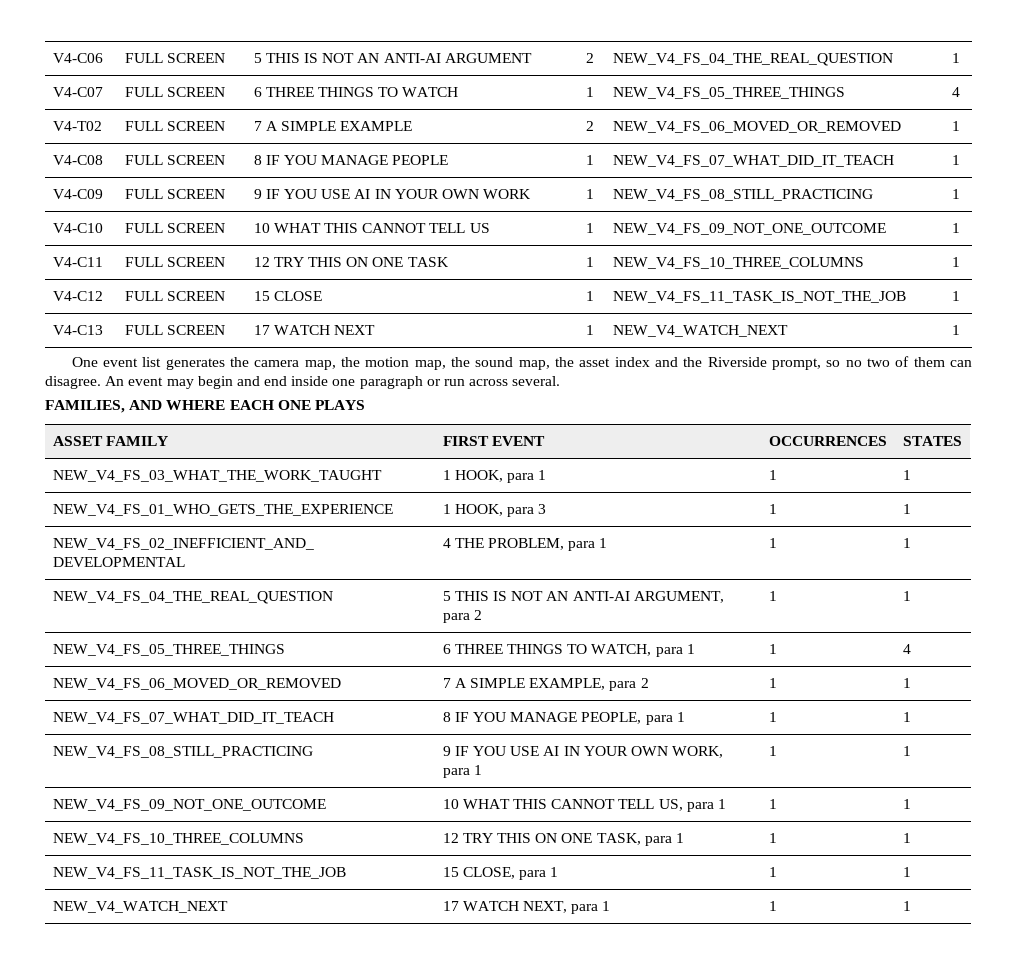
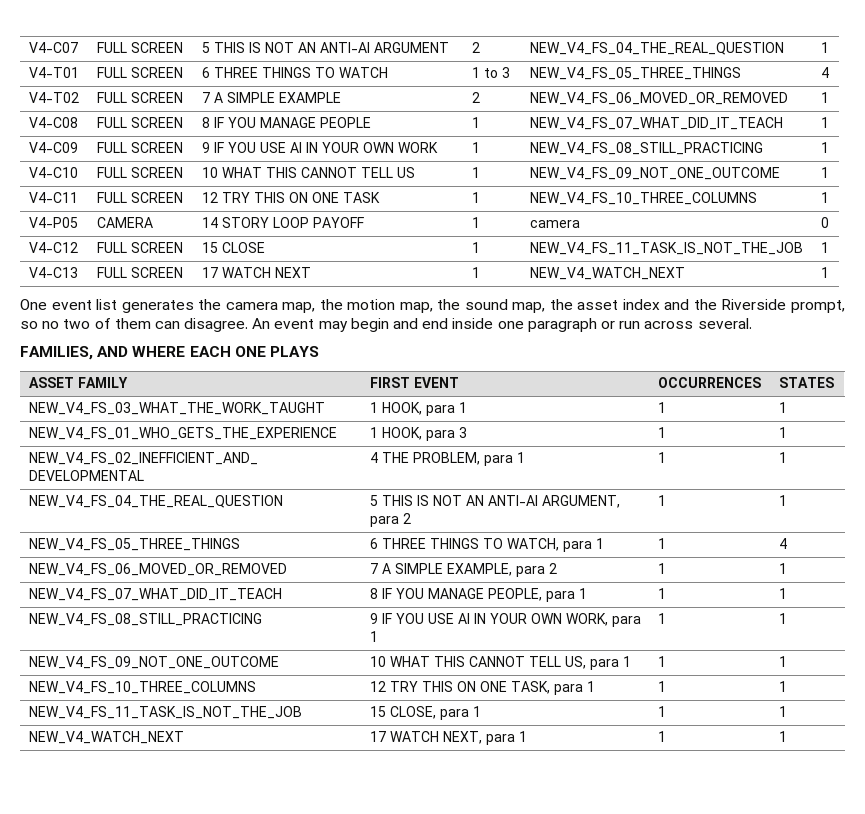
[52,53,103,63] V4-C06 -> [28,42,78,53] V4-C07
[52,87,103,97] V4-C07 -> [28,67,79,78] V4-T01
(594, 92) none -> [483,67,510,78] to 3
(960, 262) none -> [28,217,78,228] [96,217,153,228] [201,217,364,228] [471,217,480,228] [529,220,580,228] [820,217,829,228] // V4-P05 | CAMERA | 14 STORY LOOP PAYOFF | 1 | camera | 0

